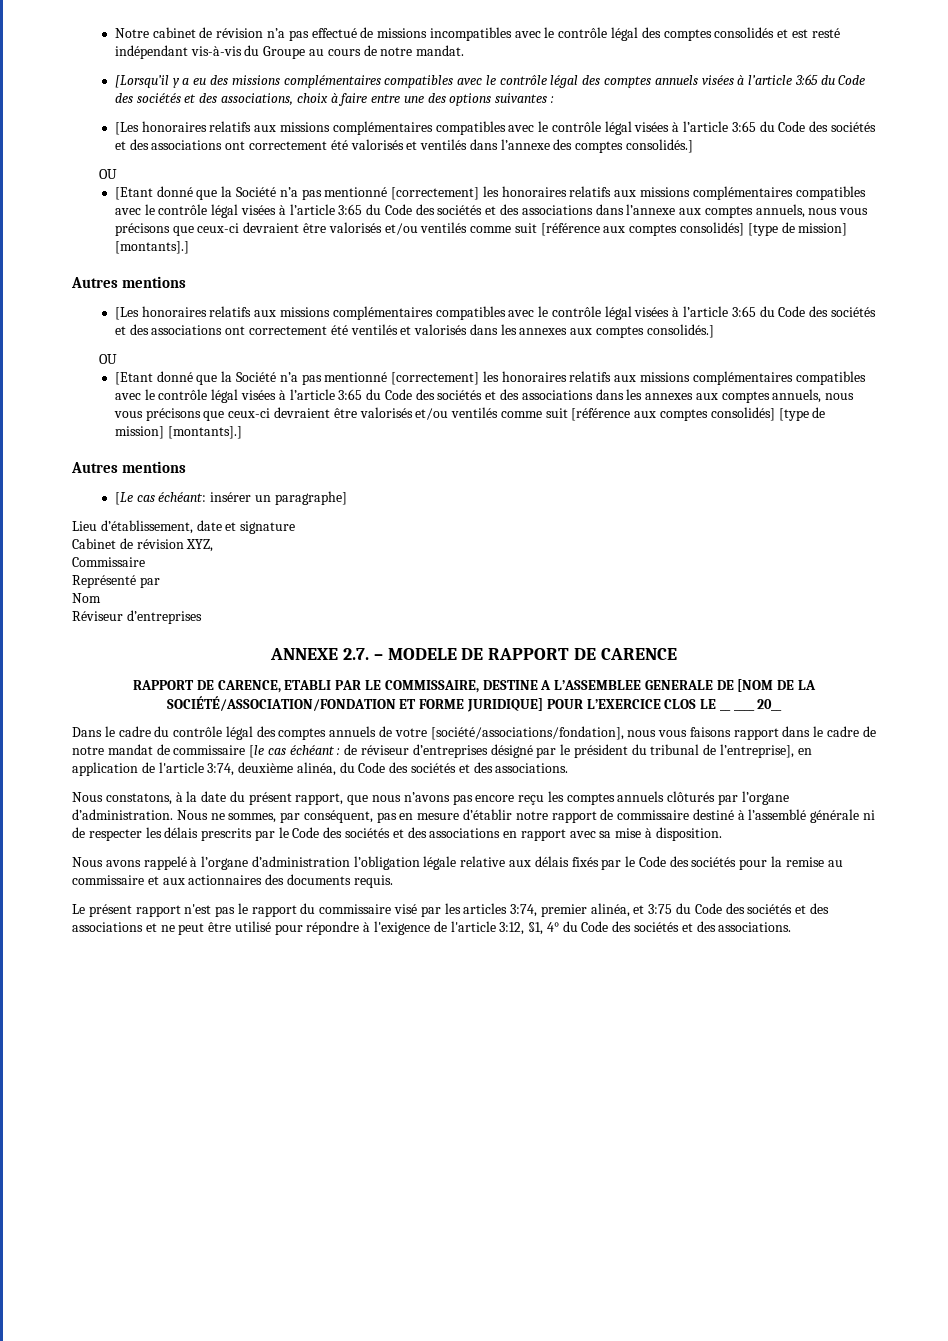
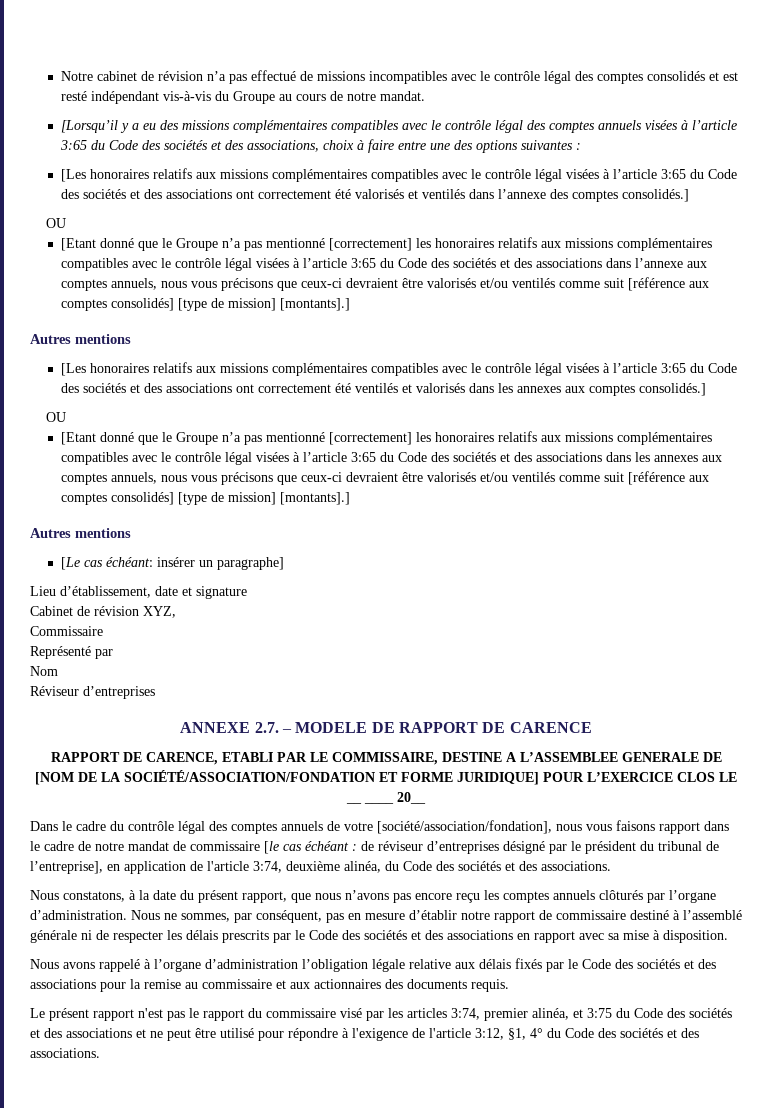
[221,186,276,197] la Société -> [162,238,219,251] le Groupe
[221,371,276,382] la Société -> [162,432,219,445] le Groupe
[430,726,624,740] [société/associations/fondation], -> [377,820,552,834] [société/association/fondation],
(737, 862) none -> [684,959,716,969] [30,979,96,989] et des associations

